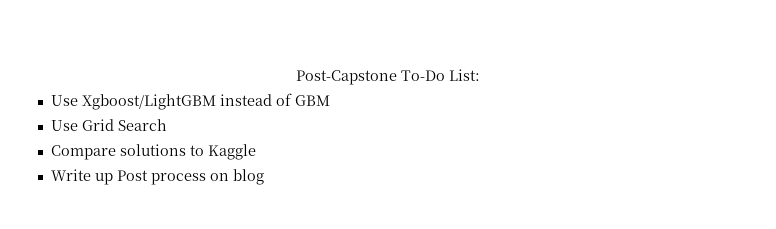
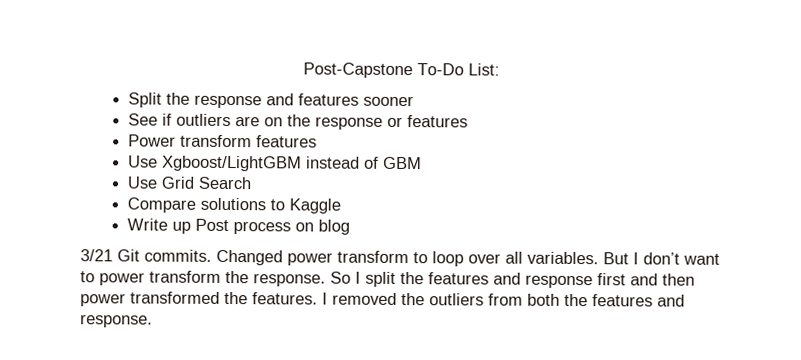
(480, 75) none -> [127,92,414,109] [127,113,468,130] [127,134,317,148] // Split the response and features sooner // See if outliers are on the response or features // Power transform features
(265, 177) none -> [80,249,720,267] [80,270,695,289] [80,291,685,307] [80,314,153,328] // 3/21 Git commits. Changed power transform to loop over all variables. But I don’t want to power transform the response. So I split the features and response first and then power transformed the features. I removed the outliers from both the features and response.

